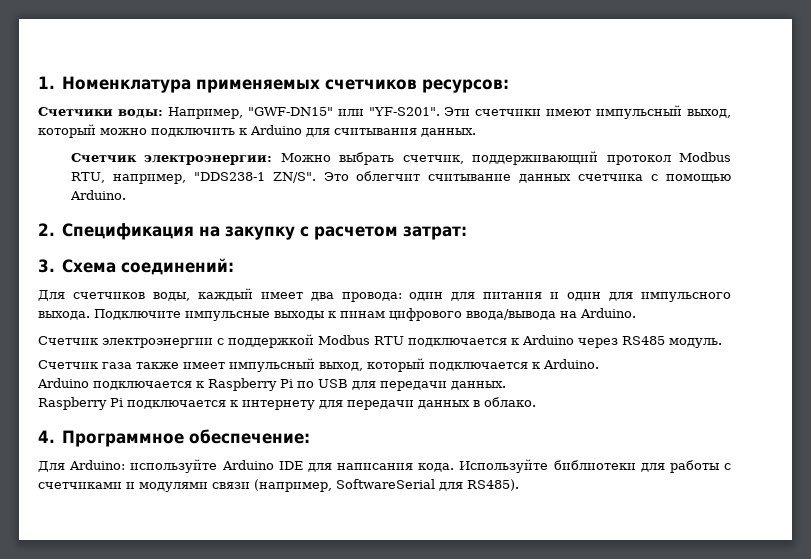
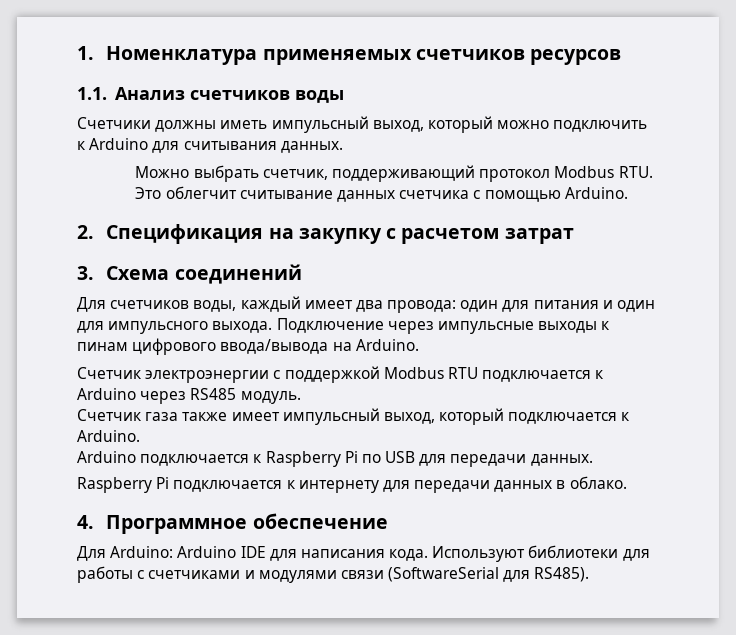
[421,79,509,93] [38,107,592,119] ресурсов: // Счетчики воды: Например, "GWF-DN15" или "YF-S201". Эти счетчики имеют -> [530,49,622,65] [77,87,344,103] [77,117,268,132] ресурсов // 1.1. Анализ счетчиков воды // Счетчики должны иметь
[70,153,273,165] Счетчик электроэнергии: -> (343, 147) none
[70,172,316,184] RTU, например, "DDS238-1 ZN/S". -> [618,166,653,178] RTU.
[402,226,467,240] затрат: -> [504,228,574,244] затрат
[120,258,234,275] соединений: -> [174,264,302,284] соединений
[94,309,181,320] Подключите -> [276,318,434,334] Подключение через
[188,429,310,444] обеспечение: -> [252,513,388,529] обеспечение
[130,459,218,473] используйте -> (174, 552) none
[459,459,549,473] Используйте -> [432,546,526,562] Используют
[254,479,435,492] (например, SoftwareSerial -> [388,567,500,582] (SoftwareSerial

